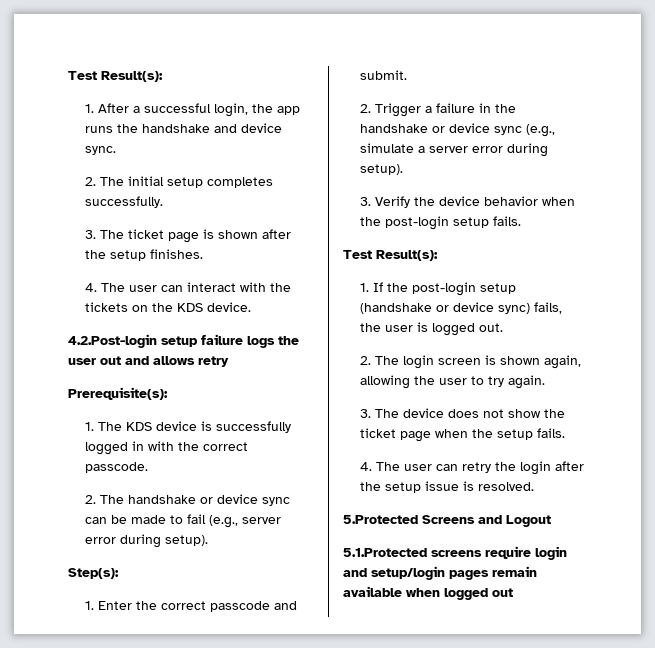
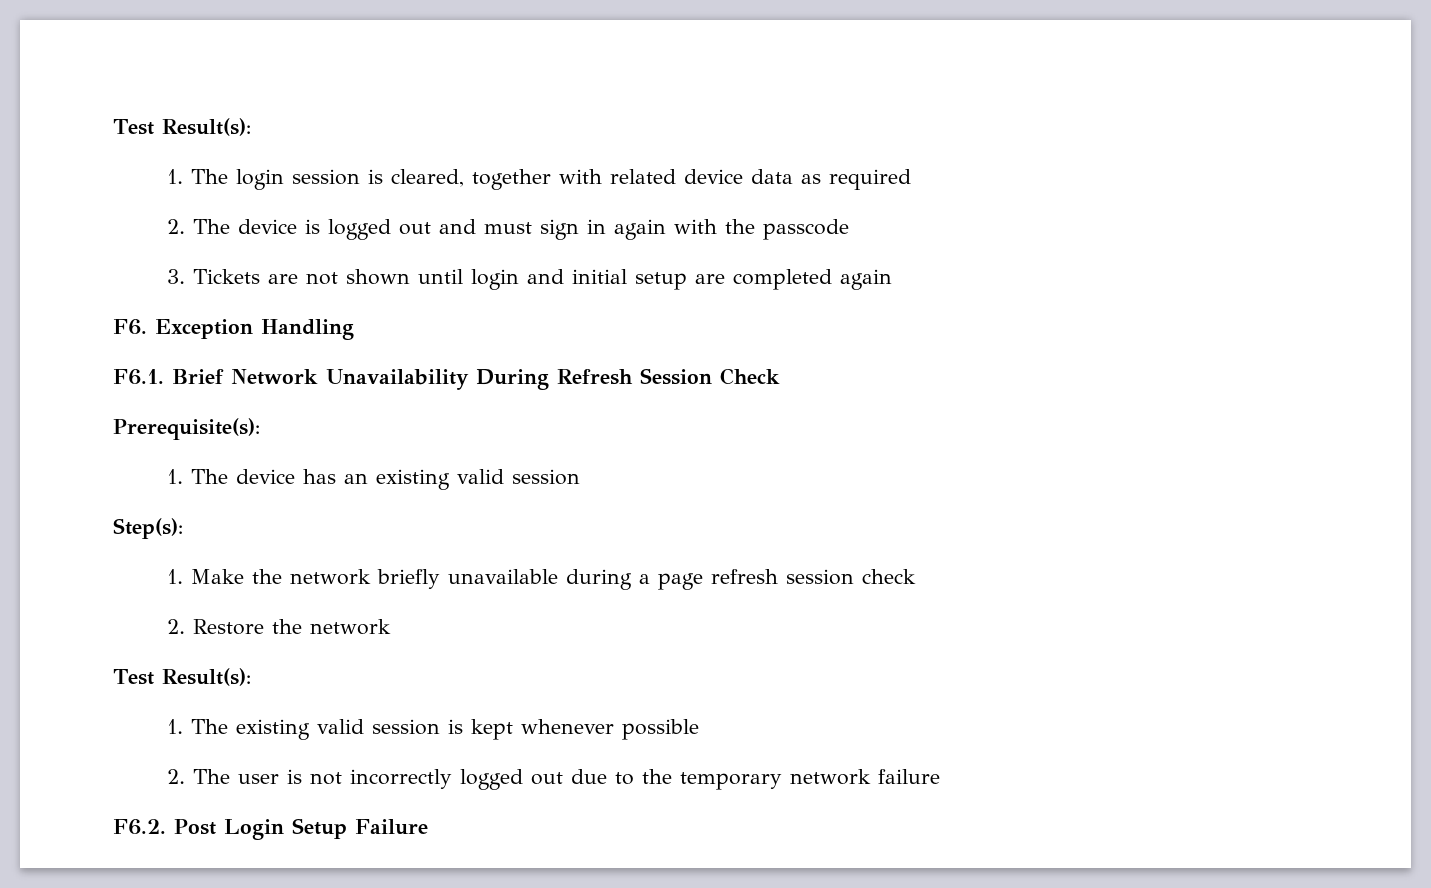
[68,71,163,82] [85,103,301,117] [85,123,283,133] [85,146,117,155] [85,176,274,188] [85,196,164,208] [85,229,292,243] [85,249,204,261] [85,282,292,292] [85,302,252,312] [68,334,299,348] [68,356,229,367] [68,387,168,400] [85,421,292,433] [85,441,249,455] [85,462,149,473] [85,494,291,506] [85,514,282,528] [85,534,209,548] [68,568,119,579] [85,601,298,612] [360,70,408,80] [360,103,517,117] [360,123,556,137] [360,143,549,157] [360,164,404,175] [360,196,576,208] [360,216,522,230] [343,250,438,261] [360,282,517,296] [360,302,563,314] [360,322,504,336] [360,355,582,369] [360,375,546,389] [360,408,566,418] [360,428,566,442] [360,461,585,475] [360,481,535,493] [343,515,551,527] [343,546,567,560] [343,566,537,580] [343,586,513,600] Test Result(s): // 1. After a successful login, the app runs the handshake and device sync. // 2. The initial setup completes successfully. // 3. The ticket page is shown after the setup finishes. // 4. The user can interact with the tickets on the KDS device. // 4.2.Post-login setup failure logs the user out and allows retry // Prerequisite(s): // 1. The KDS device is successfully logged in with the correct passcode. // 2. The handshake or device sync can be made to fail (e.g., server error during setup). // Step(s): // 1. Enter the correct passcode and submit. // 2. Trigger a failure in the handshake or device sync (e.g., simulate a server error during setup). // 3. Verify the device behavior when the post-login setup fails. // Test Result(s): // 1. If the post-login setup (handshake or device sync) fails, the user is logged out. // 2. The login screen is shown again, allowing the user to try again. // 3. The device does not show the ticket page when the setup fails. // 4. The user can retry the login after the setup issue is resolved. // 5.Protected Screens and Logout // 5.1.Protected screens require login and setup/login pages remain available when logged out -> [113,118,251,136] [167,169,912,190] [167,219,850,240] [167,269,893,290] [113,319,354,340] [113,368,780,390] [113,418,260,440] [167,469,581,490] [113,518,183,539] [167,569,917,590] [167,619,392,635] [113,668,251,686] [167,719,700,740] [167,769,941,790] [113,818,428,840] Test Result(s): // 1. The login session is cleared, together with related device data as required // 2. The device is logged out and must sign in again with the passcode // 3. Tickets are not shown until login and initial setup are completed again // F6. Exception Handling // F6.1. Brief Network Unavailability During Refresh Session Check // Prerequisite(s): // 1. The device has an existing valid session // Step(s): // 1. Make the network briefly unavailable during a page refresh session check // 2. Restore the network // Test Result(s): // 1. The existing valid session is kept whenever possible // 2. The user is not incorrectly logged out due to the temporary network failure // F6.2. Post Login Setup Failure

